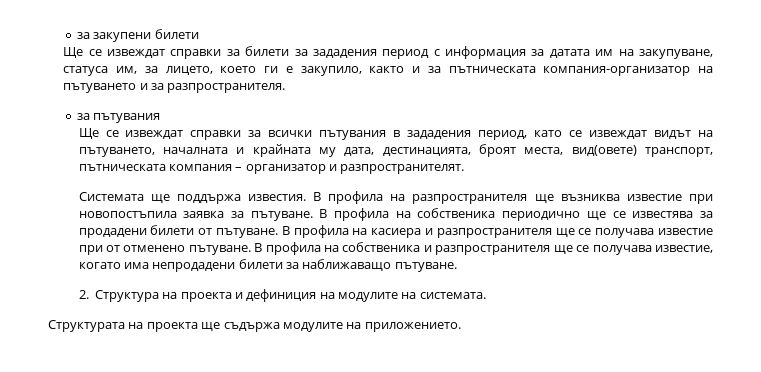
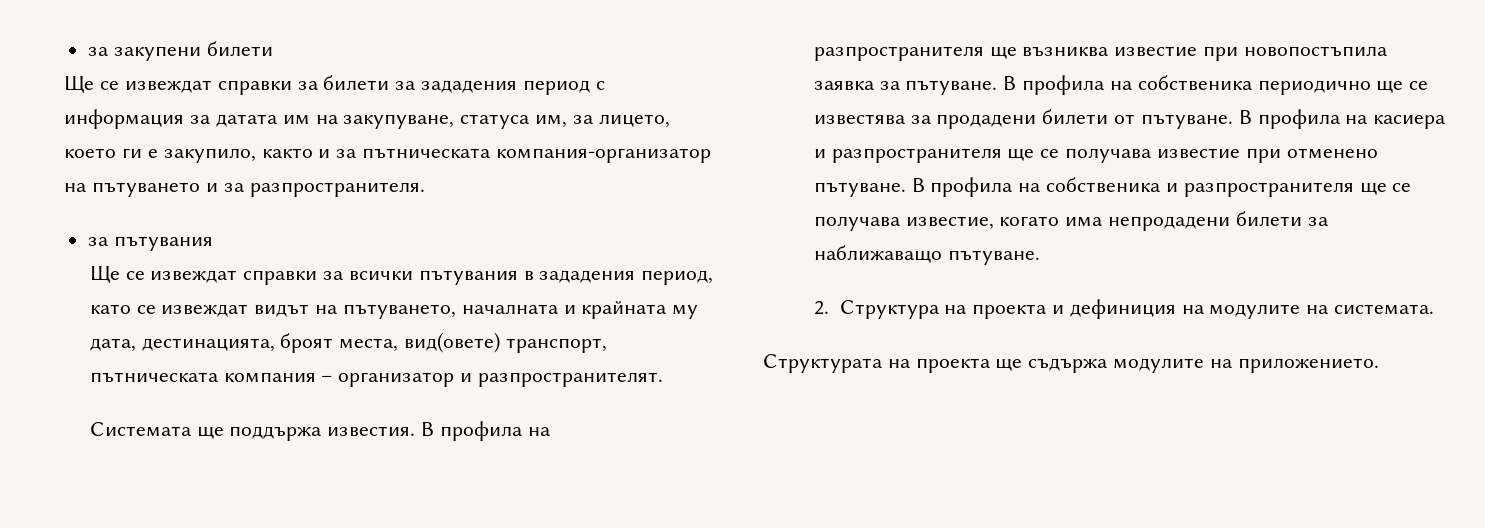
[105,245,120,252] от -> (1281, 155) none

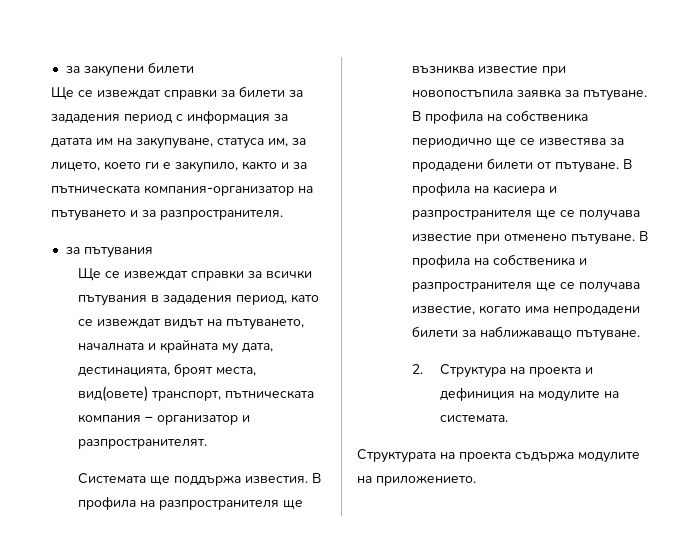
[995,359,1023,371] ще -> (511, 456) none

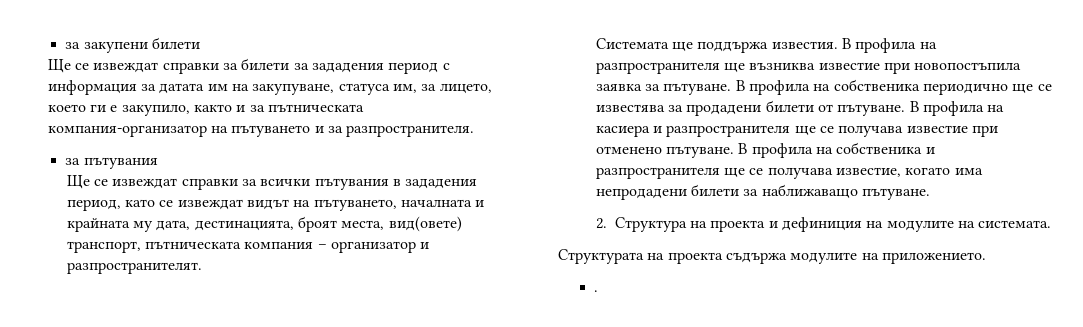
(476, 480) none -> [594,290,599,292] // .

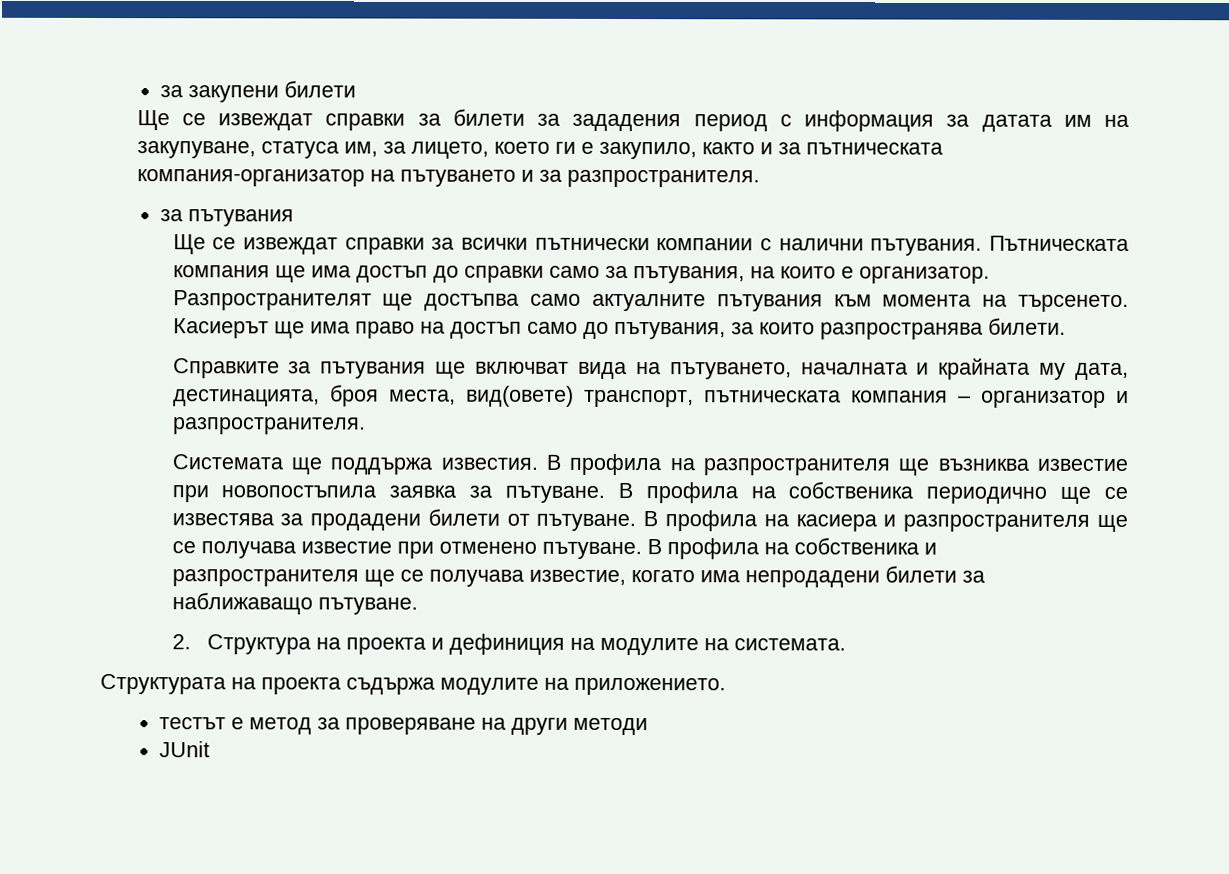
[314,178,478,190] [66,199,289,211] пътувания в зададения период, като се извеждат видът -> [534,235,1130,256] [172,265,990,284] [172,290,1129,312] [172,317,1066,340] [172,358,627,380] пътнически компании с налични пътувания. Пътническата компания ще има достъп до справки само за пътувания, на които е организатор. Разпространителят ще достъпва само актуалните пътувания към момента на търсенето. Касиерът ще има право на достъп само до пътувания, за които разпространява билети. // Справките за пътувания ще включват вида
[297,216,337,232] броят -> [329,384,379,407] броя
[66,262,202,274] разпространителят. -> [172,417,366,435] разпространителя.
[594,290,599,292] . -> [159,717,649,736] [159,741,211,758] тестът е метод за проверяване на други методи // JUnit

